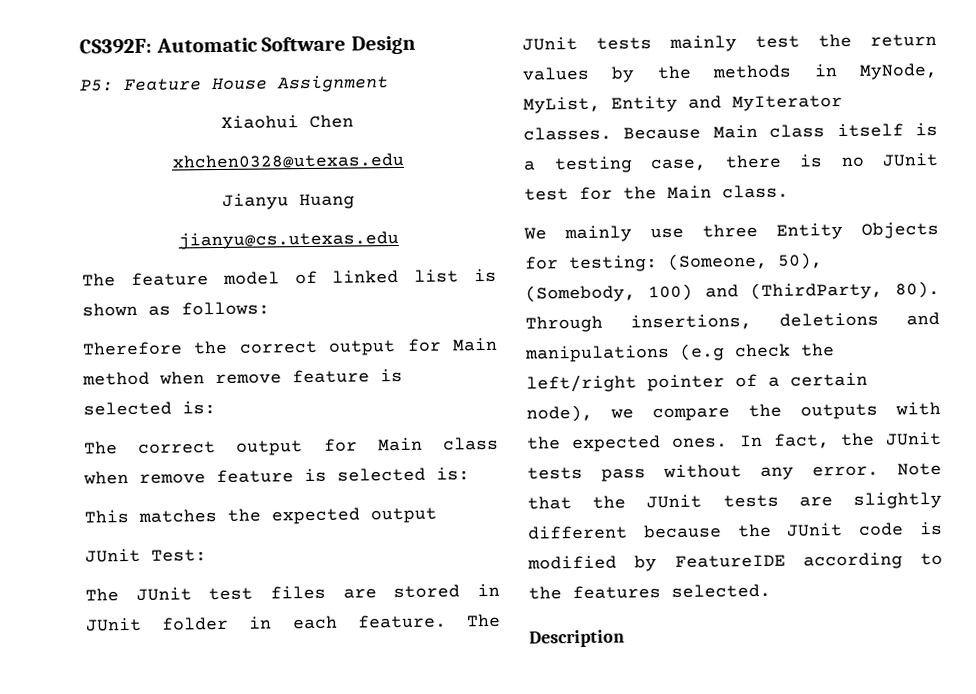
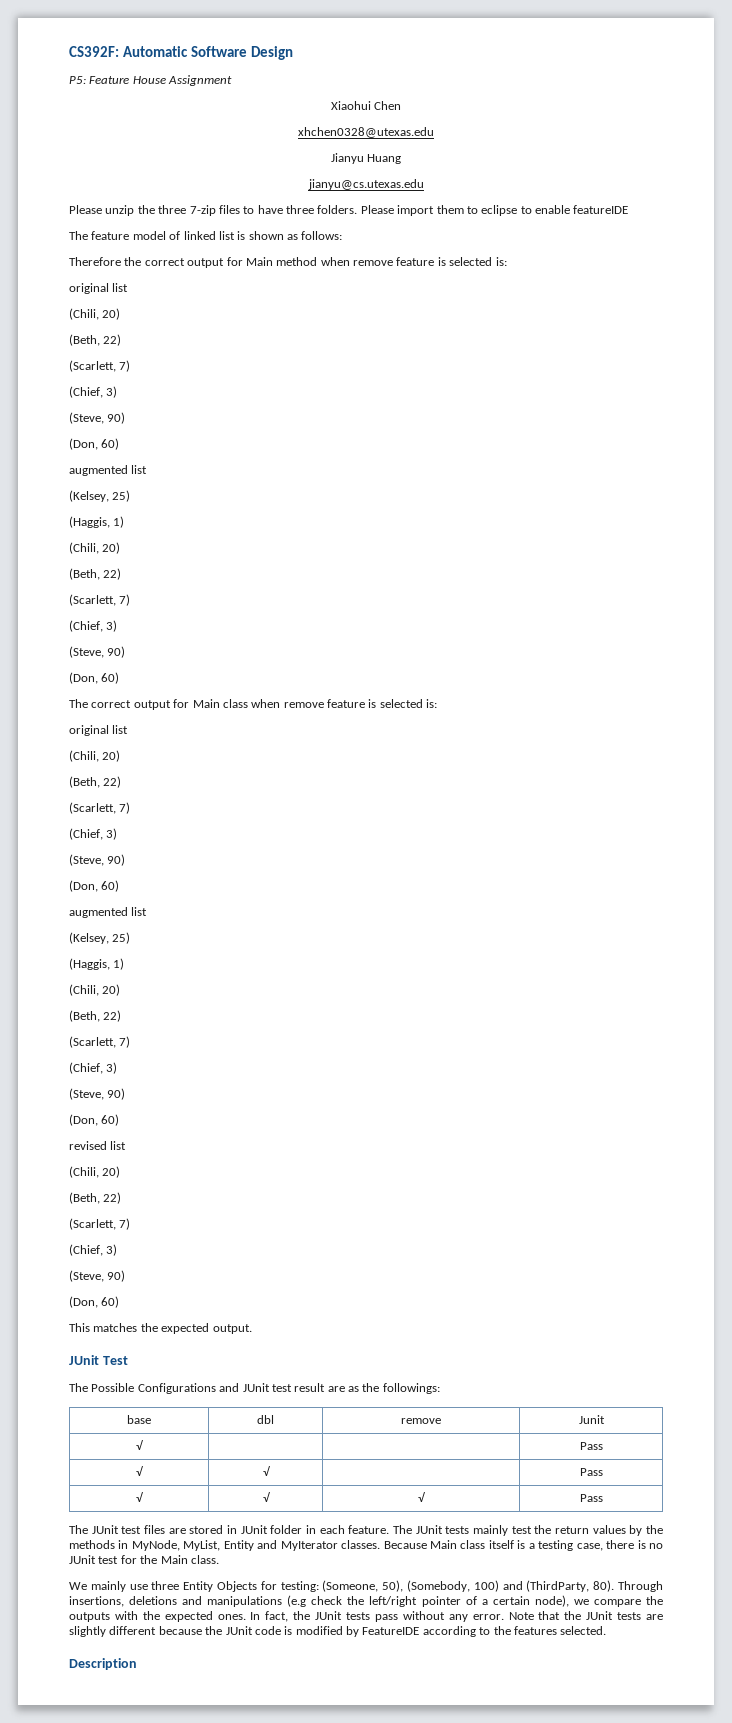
(399, 240) none -> [69,205,629,216] // Please unzip the three 7-zip files to have three folders. Please import them to eclipse to enable featureIDE
(216, 408) none -> [69,283,129,294] [69,308,121,320] [69,334,122,346] [69,360,131,372] [69,386,118,398] [69,412,126,424] [69,438,120,450] [69,465,148,476] [69,490,131,502] [69,516,125,528] [69,542,121,554] [69,568,122,580] [69,594,131,606] [69,620,118,632] [69,646,126,658] [69,672,120,684] // original list // (Chili, 20) // (Beth, 22) // (Scarlett, 7) // (Chief, 3) // (Steve, 90) // (Don, 60) // augmented list // (Kelsey, 25) // (Haggis, 1) // (Chili, 20) // (Beth, 22) // (Scarlett, 7) // (Chief, 3) // (Steve, 90) // (Don, 60)
(470, 474) none -> [69,725,129,736] [69,750,121,762] [69,776,122,788] [69,802,131,814] [69,828,118,840] [69,854,126,866] [69,880,120,892] [69,907,148,918] [69,932,131,944] [69,958,125,970] [69,984,121,996] [69,1010,122,1022] [69,1036,131,1048] [69,1062,118,1074] [69,1088,126,1100] [69,1114,120,1126] [69,1141,127,1150] [69,1166,121,1178] [69,1192,122,1204] [69,1218,131,1230] [69,1244,118,1256] [69,1270,126,1282] [69,1296,120,1308] // original list // (Chili, 20) // (Beth, 22) // (Scarlett, 7) // (Chief, 3) // (Steve, 90) // (Don, 60) // augmented list // (Kelsey, 25) // (Haggis, 1) // (Chili, 20) // (Beth, 22) // (Scarlett, 7) // (Chief, 3) // (Steve, 90) // (Don, 60) // revised list // (Chili, 20) // (Beth, 22) // (Scarlett, 7) // (Chief, 3) // (Steve, 90) // (Don, 60)
[370,507,437,524] [85,548,207,563] output // JUnit Test: -> [212,1324,252,1334] [69,1355,128,1365] [69,1383,440,1394] [127,1415,151,1424] [257,1415,274,1424] [401,1418,441,1424] [578,1415,605,1424] [136,1440,143,1450] [579,1442,603,1450] [136,1466,143,1476] [262,1466,270,1476] [579,1468,603,1476] [136,1492,143,1502] [262,1492,270,1502] [418,1492,425,1502] [579,1494,603,1502] output. // JUnit Test // The Possible Configurations and JUnit test result are as the followings: // base | dbl | remove | Junit // √ | | | Pass // √ | √ | | Pass // √ | √ | √ | Pass

